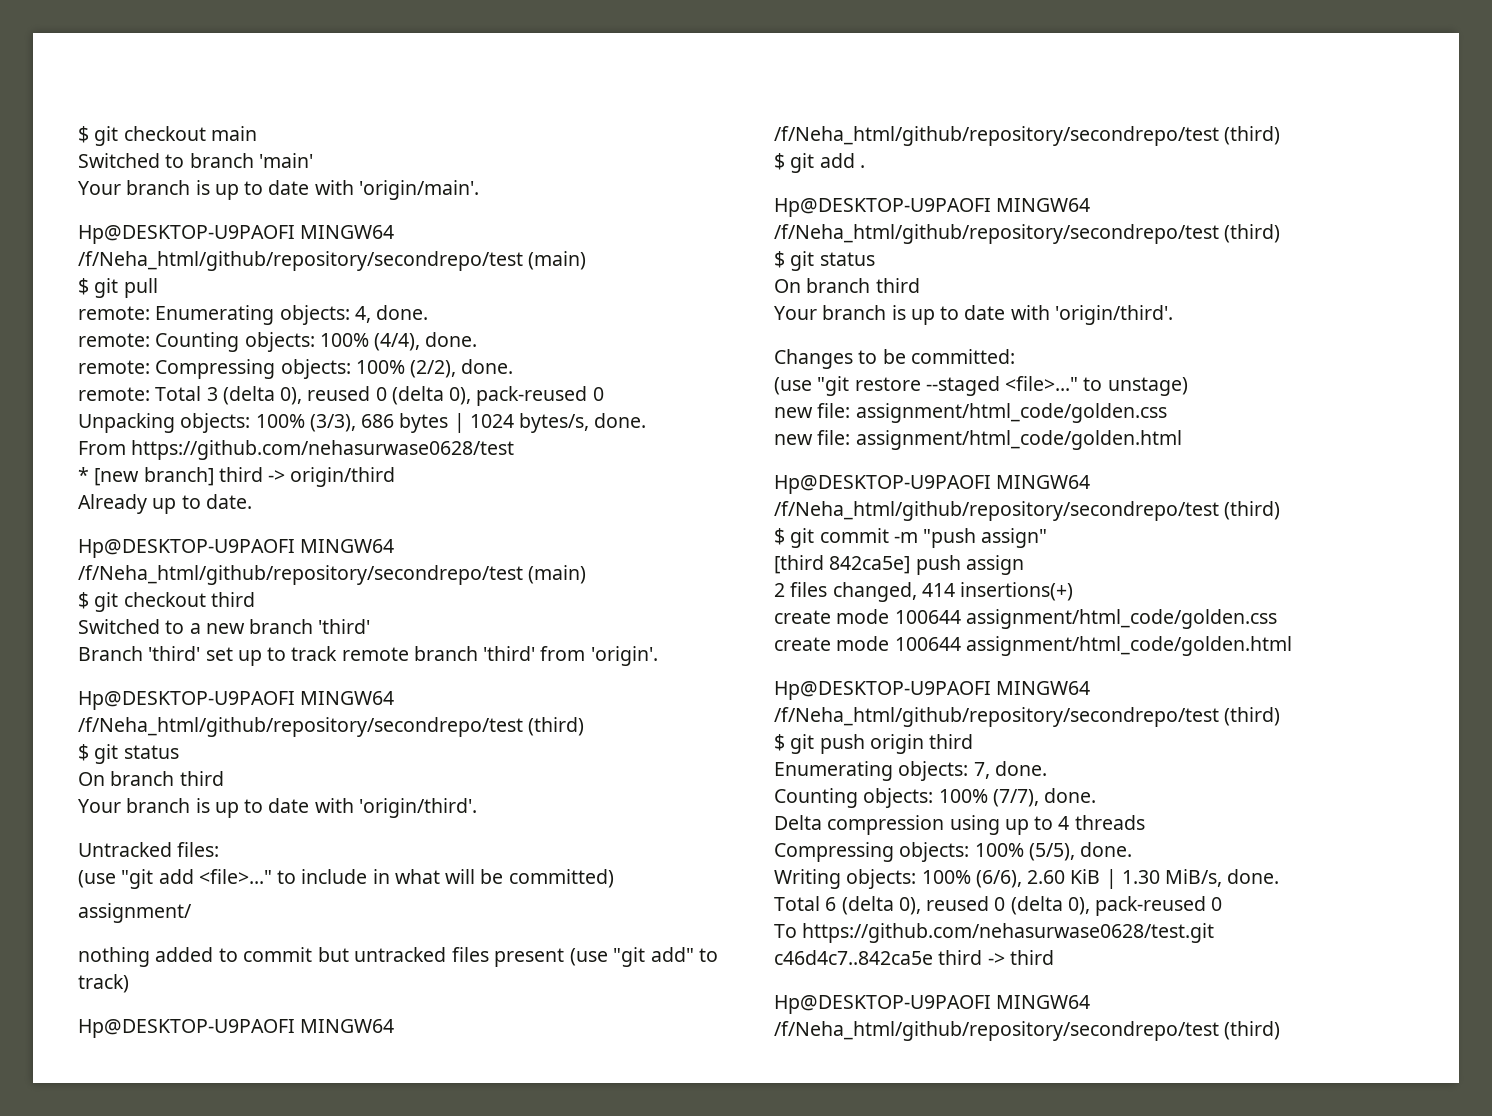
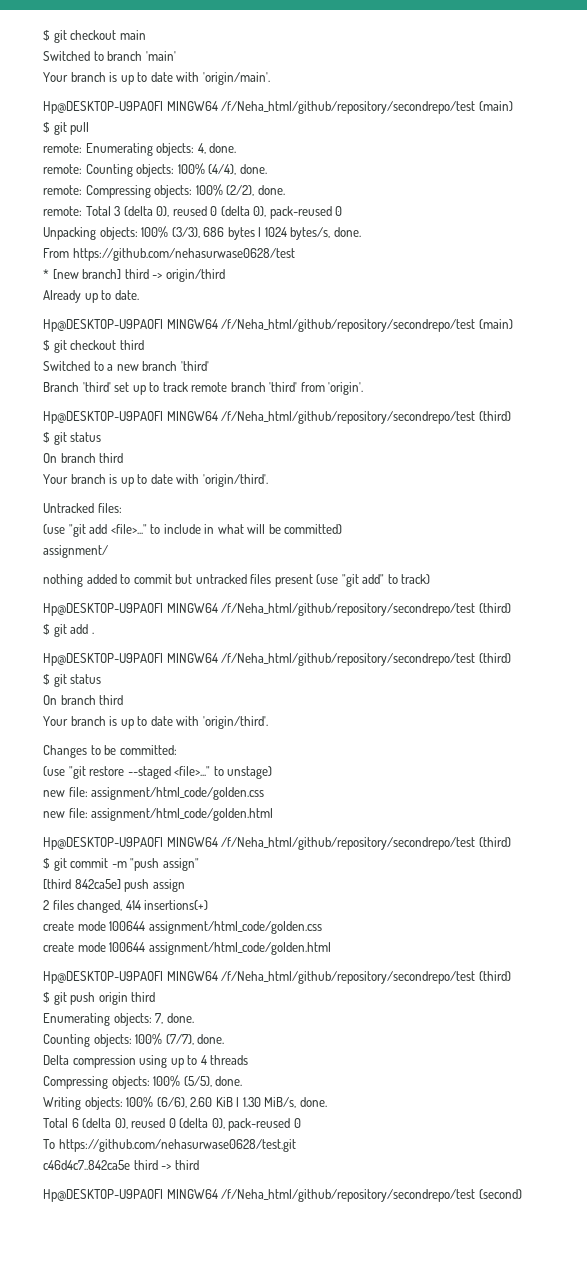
[1224,1021,1281,1040] (third) -> [478,1189,522,1199] (second)

